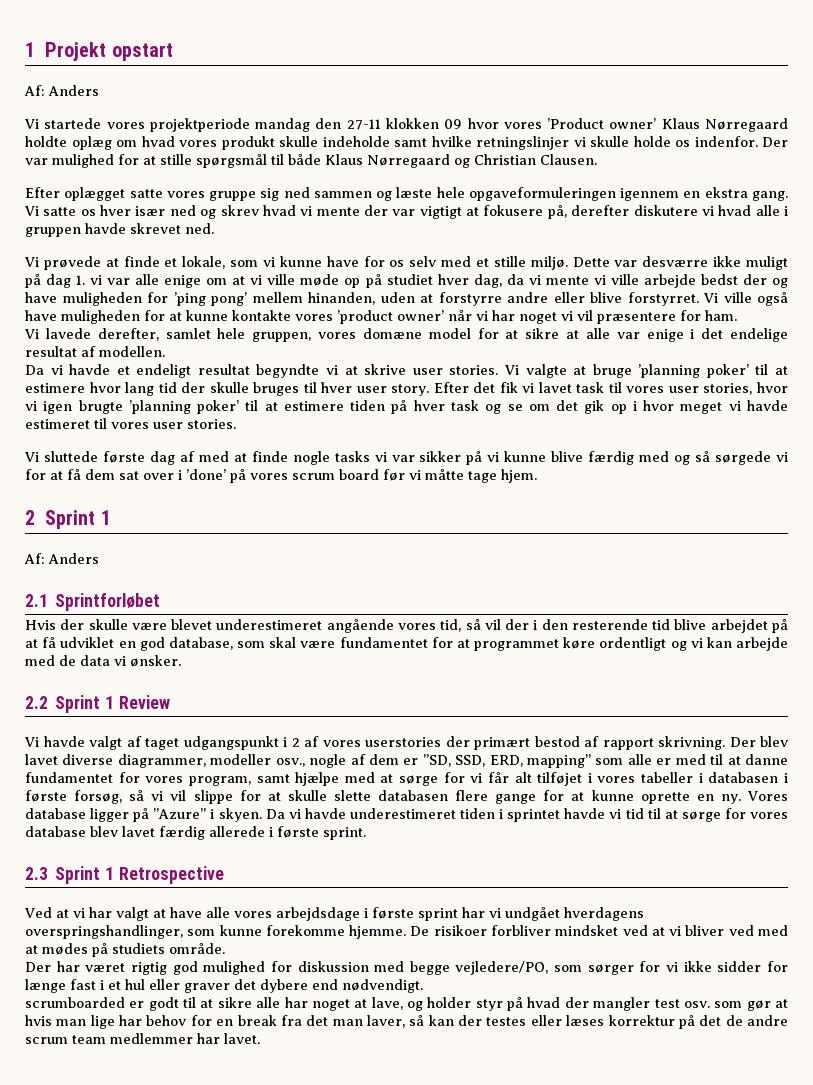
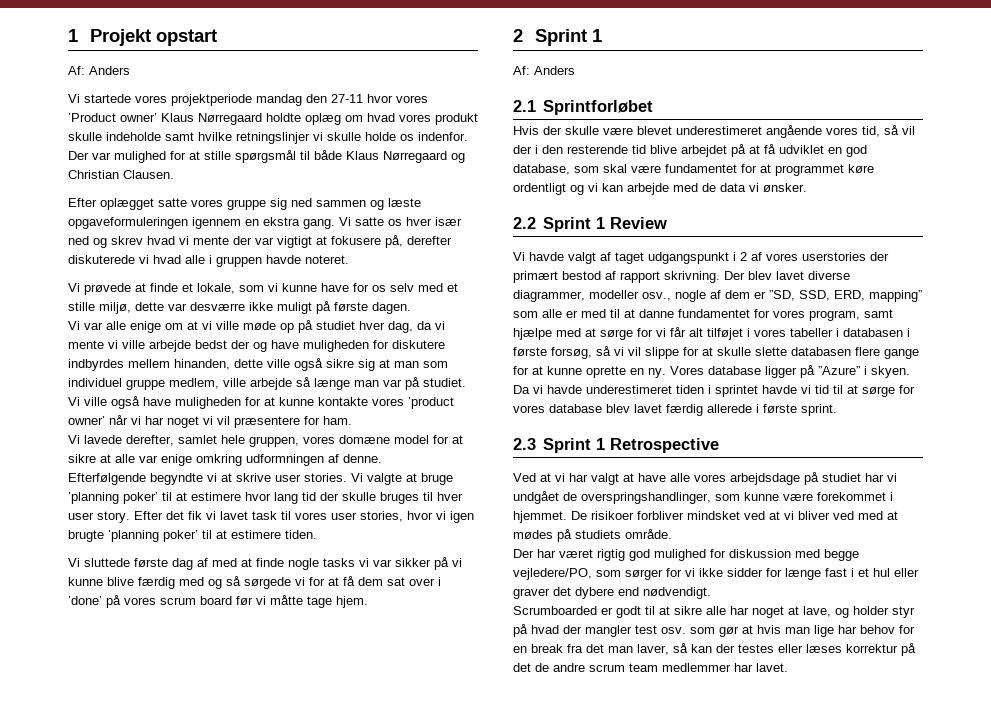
[385,118,463,129] klokken 09 -> (363, 98) none
[436,187,465,198] hele -> (421, 202) none
[633,205,698,216] diskutere -> [68,255,135,264] diskuterede
[130,223,214,234] skrevet ned. -> [305,255,349,264] noteret.
[530,256,610,270] miljø. Dette -> [99,302,164,314] miljø, dette
[46,274,103,288] dag 1. vi -> [334,302,411,314] [68,321,80,330] første dagen. // Vi
[173,292,699,306] ’ping pong’ mellem hinanden, uden at forstyrre andre eller blive forstyrret. -> [392,340,445,349] [68,358,448,371] [68,377,466,390] diskutere indbyrdes mellem hinanden, dette ville også sikre sig at man som individuel gruppe medlem, ville arbejde så længe man var på studiet.
[690,328,789,342] [25,346,165,357] [25,364,250,378] i det endelige resultat af modellen. // Da vi havde et endeligt resultat -> [196,454,382,466] [68,473,146,485] omkring udformningen af denne. // Efterfølgende
[350,400,788,414] [25,418,236,429] tiden på hver task og se om det gik op i hvor meget vi havde estimeret til vores user stories. -> [285,530,317,539] tiden.
[364,907,458,921] i første sprint -> [804,472,861,485] på studiet
[564,907,644,921] hverdagens -> [563,492,577,501] de
[265,925,407,939] forekomme hjemme. -> [783,492,893,501] [513,511,567,523] være forekommet i hjemmet.
[25,997,125,1008] scrumboarded -> [513,606,597,615] Scrumboarded

